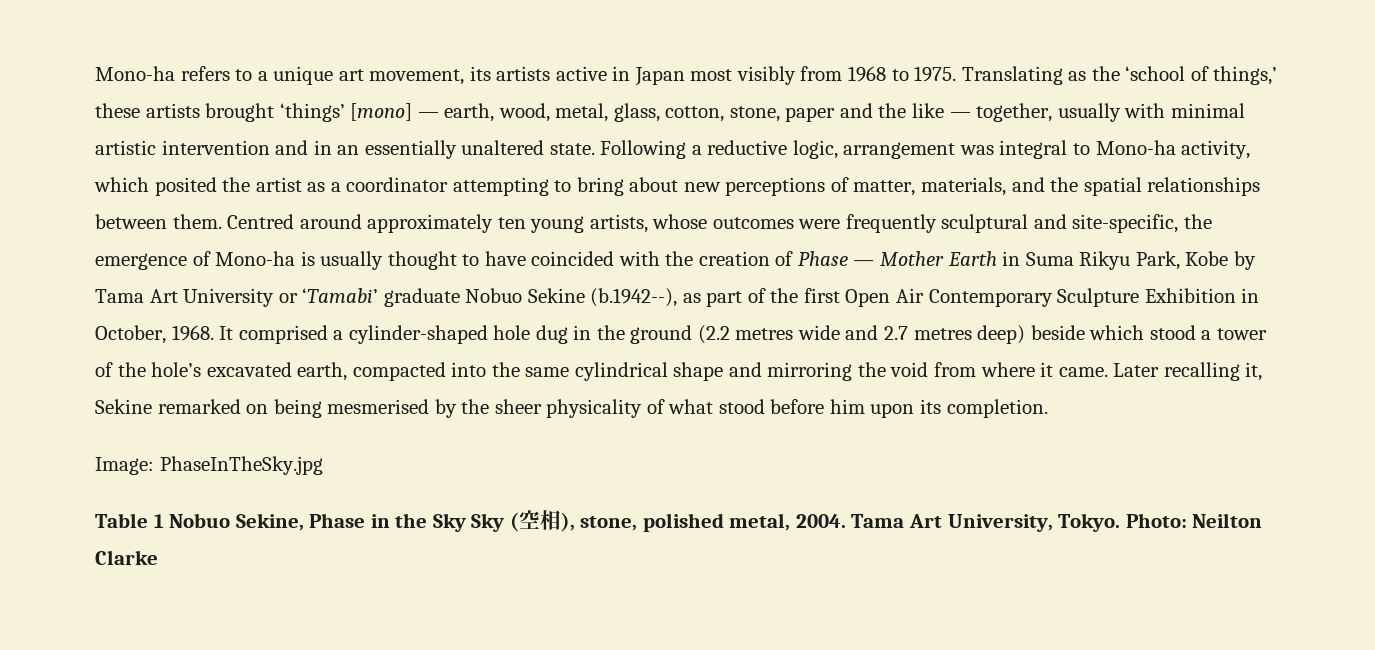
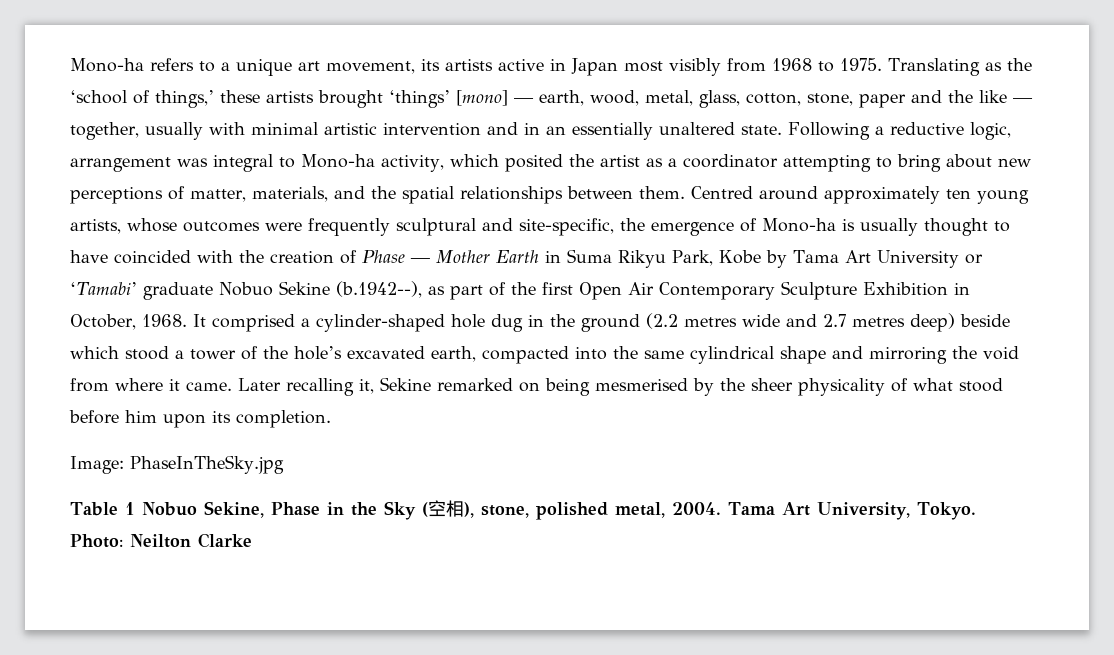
[471,513,505,532] Sky -> (416, 510) none

